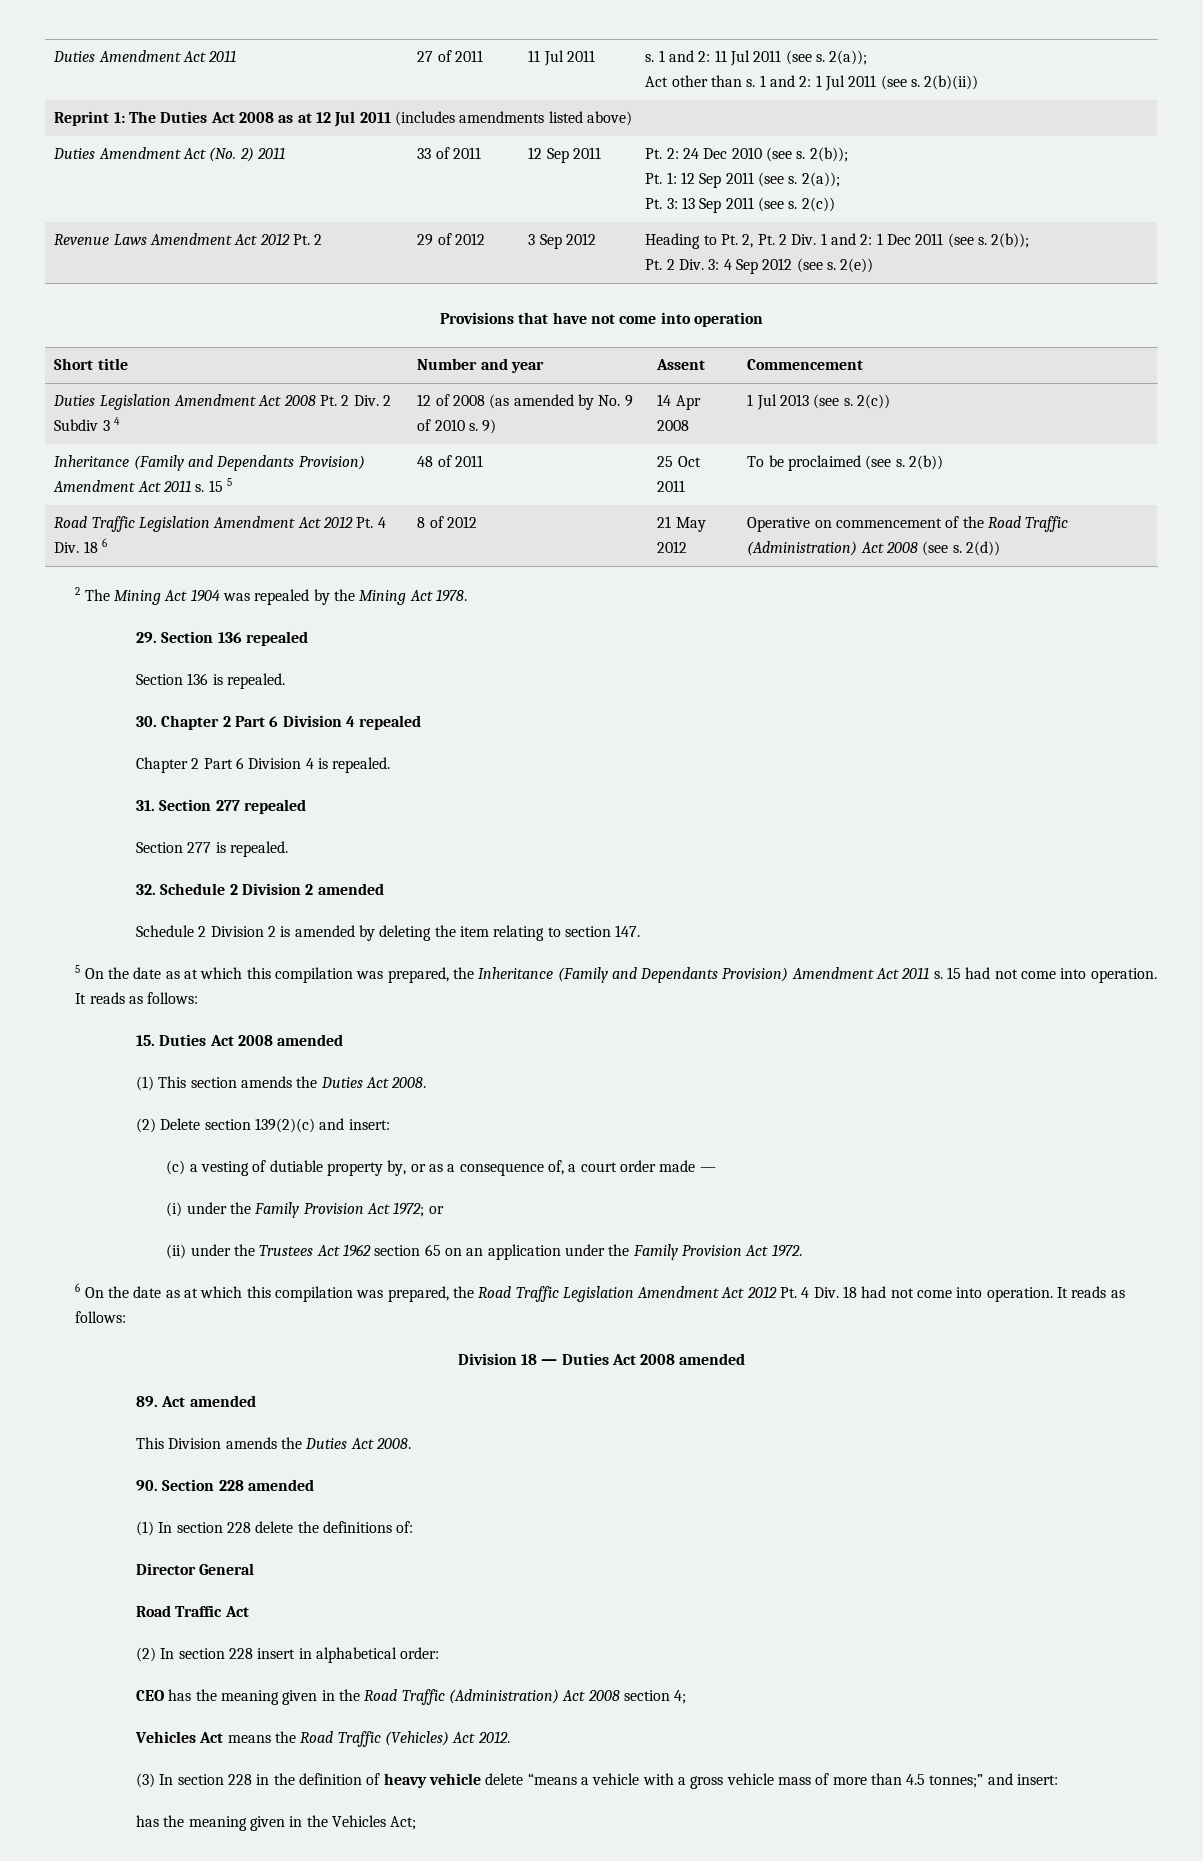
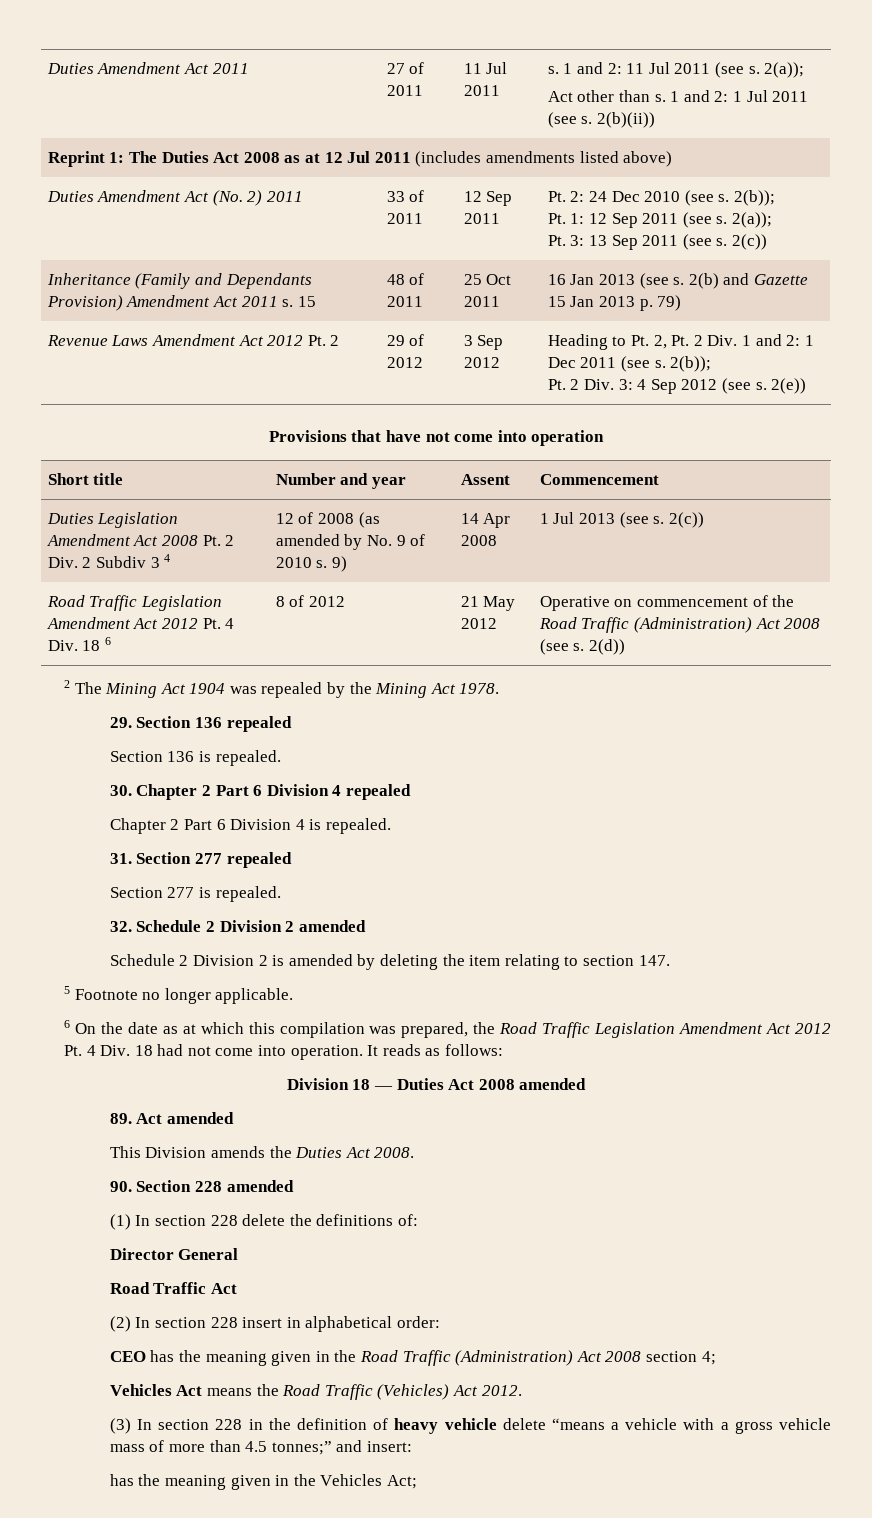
(835, 204) none -> [46,273,312,289] [46,295,316,311] [386,273,425,285] [386,296,423,307] [463,274,512,285] [463,296,500,307] [547,273,808,289] [547,295,682,311] // Inheritance (Family and Dependants Provision) Amendment Act 2011 s. 15 | 48 of 2011 | 25 Oct 2011 | 16 Jan 2013 (see s. 2(b) and Gazette 15 Jan 2013 p. 79)
[54,455,365,471] [53,478,233,492] [417,455,484,467] [657,456,701,467] [657,480,686,492] [747,455,944,471] // Inheritance (Family and Dependants Provision) Amendment Act 2011 s. 15 5 | 48 of 2011 | 25 Oct 2011 | To be proclaimed (see s. 2(b)) -> (704, 520) none
[84,967,1157,983] [75,992,199,1004] [136,1034,344,1046] [136,1076,427,1091] [136,1118,390,1133] [166,1160,716,1176] [166,1202,444,1218] [166,1244,802,1260] On the date as at which this compilation was prepared, the Inheritance (Family and Dependants Provision) Amendment Act 2011 s. 15 had not come into operation. It reads as follows: // 15. Duties Act 2008 amended // (1) This section amends the Duties Act 2008. // (2) Delete section 139(2)(c) and insert: // (c) a vesting of dutiable property by, or as a consequence of, a court order made — // (i) under the Family Provision Act 1972; or // (ii) under the Trustees Act 1962 section 65 on an application under the Family Provision Act 1972. -> [74,988,294,1004] Footnote no longer applicable.

